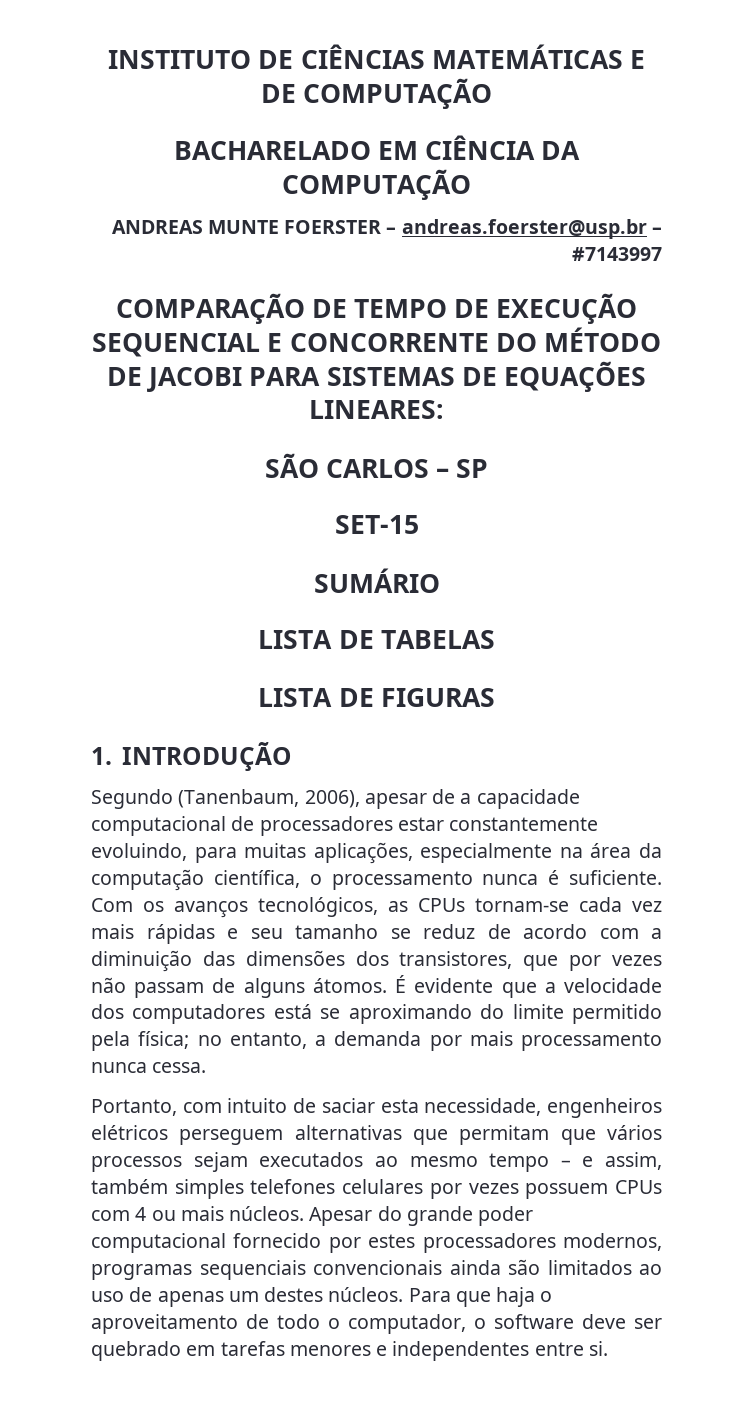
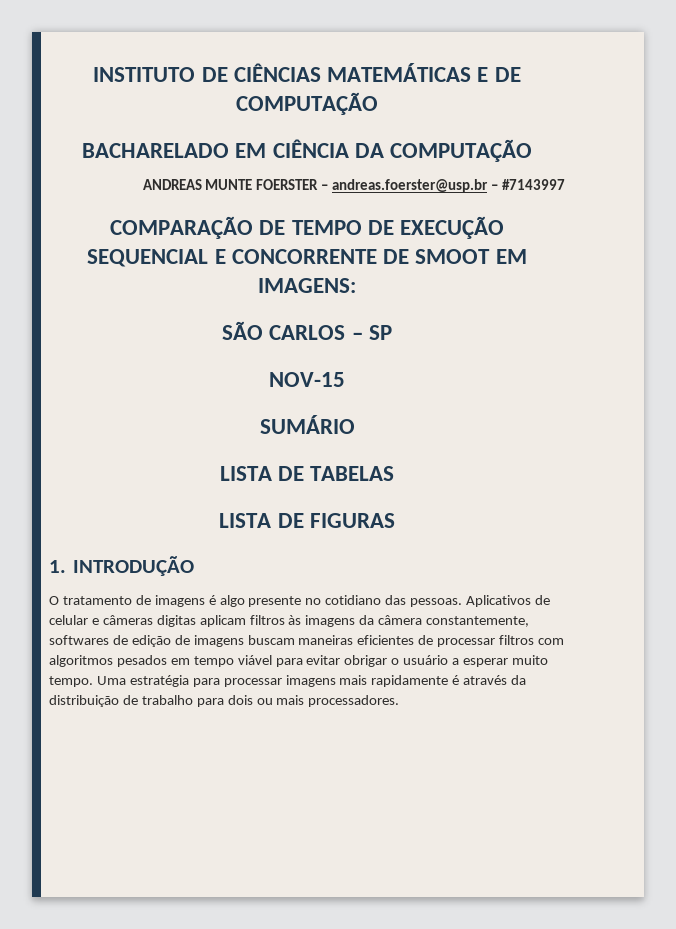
[495,327,661,352] [107,361,646,392] [309,400,444,419] DO MÉTODO DE JACOBI PARA SISTEMAS DE EQUAÇÕES LINEARES: -> [383,249,527,264] [258,278,356,293] DE SMOOT EM IMAGENS:
[334,515,419,534] SET-15 -> [269,372,345,387] NOV-15
[91,789,580,809] [91,816,599,836] [91,842,662,864] [91,869,662,891] [91,897,662,918] [91,924,662,944] [91,950,662,972] [91,975,662,998] [91,1004,662,1024] [91,1031,662,1051] [91,1062,207,1073] [91,1098,662,1118] [91,1125,662,1145] [91,1152,662,1172] [91,1179,662,1199] [91,1206,534,1226] [91,1233,662,1253] [91,1259,662,1280] [91,1287,553,1307] [91,1314,662,1334] [91,1341,608,1361] Segundo (Tanenbaum, 2006), apesar de a capacidade computacional de processadores estar constantemente evoluindo, para muitas aplicações, especialmente na área da computação científica, o processamento nunca é suficiente. Com os avanços tecnológicos, as CPUs tornam-se cada vez mais rápidas e seu tamanho se reduz de acordo com a diminuição das dimensões dos transistores, que por vezes não passam de alguns átomos. É evidente que a velocidade dos computadores está se aproximando do limite permitido pela física; no entanto, a demanda por mais processamento nunca cessa. // Portanto, com intuito de saciar esta necessidade, engenheiros elétricos perseguem alternativas que permitam que vários processos sejam executados ao mesmo tempo – e assim, também simples telefones celulares por vezes possuem CPUs com 4 ou mais núcleos. Apesar do grande poder computacional fornecido por estes processadores modernos, programas sequenciais convencionais ainda são limitados ao uso de apenas um destes núcleos. Para que haja o aproveitamento de todo o computador, o software deve ser quebrado em tarefas menores e independentes entre si. -> [49,595,550,607] [49,615,530,627] [49,635,565,647] [49,655,548,667] [49,675,527,687] [49,695,400,707] O tratamento de imagens é algo presente no cotidiano das pessoas. Aplicativos de celular e câmeras digitas aplicam filtros às imagens da câmera constantemente, softwares de edição de imagens buscam maneiras eficientes de processar filtros com algoritmos pesados em tempo viável para evitar obrigar o usuário a esperar muito tempo. Uma estratégia para processar imagens mais rapidamente é através da distribuição de trabalho para dois ou mais processadores.

